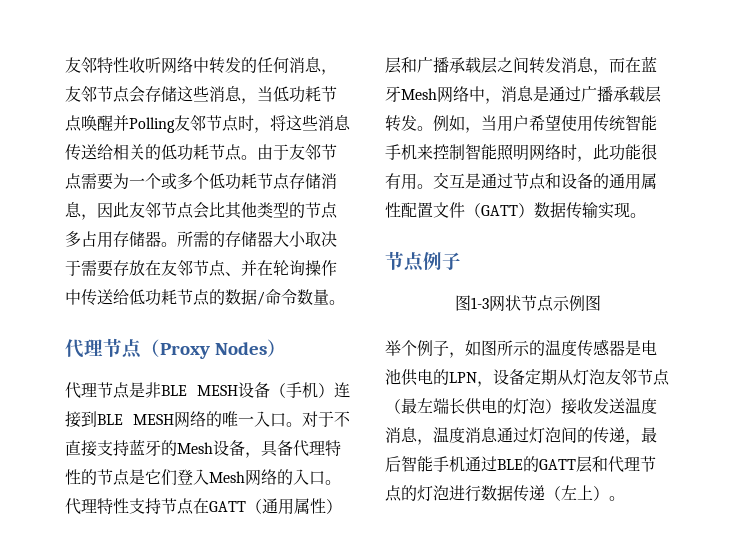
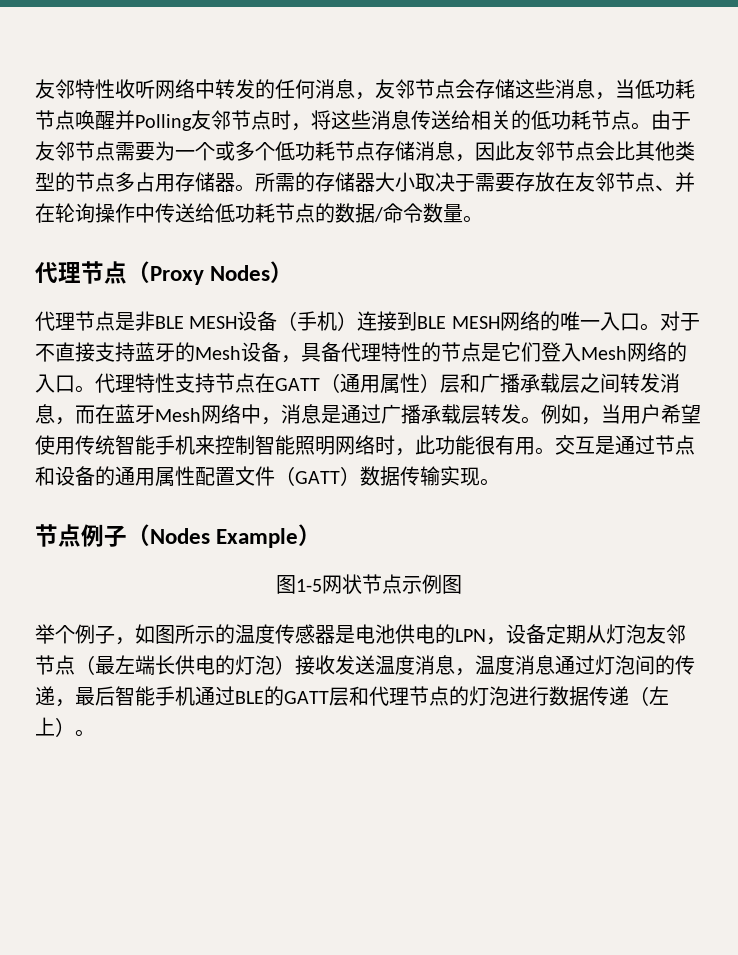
[454,295,489,311] // 图1-3 -> [127,524,322,548] [276,575,322,594] （Nodes Example） // 图1-5

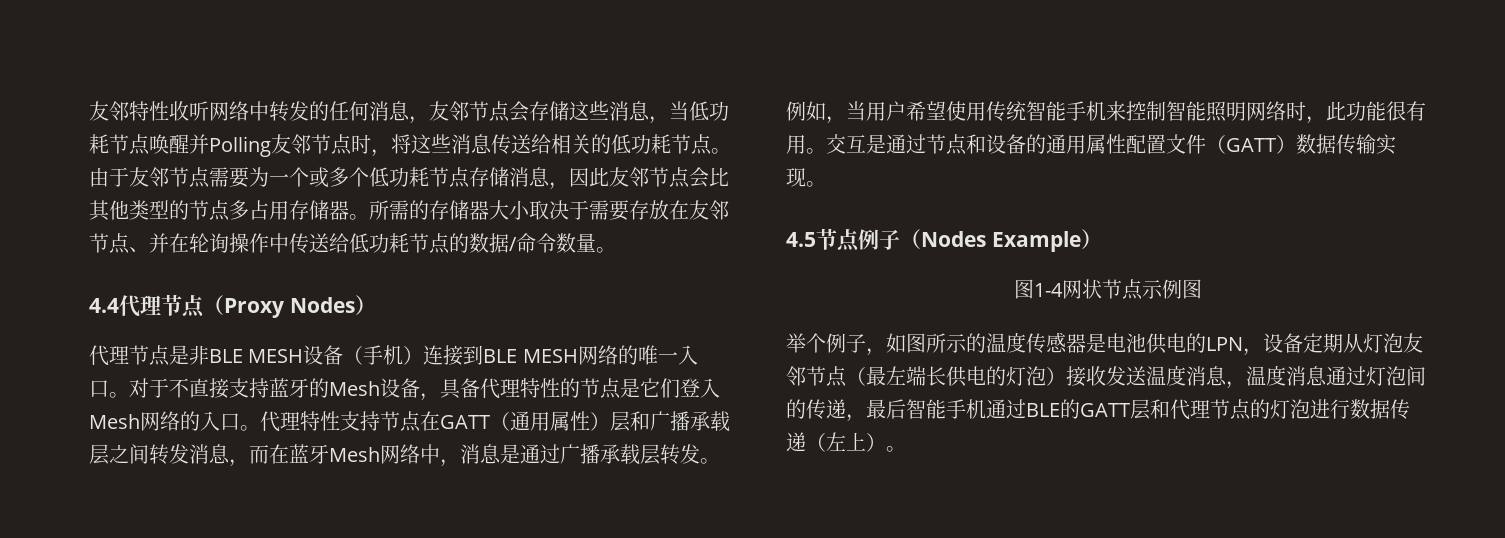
(483, 219) none -> [89,298,119,313] 4.4
(500, 482) none -> [786,232,816,247] 4.5
[296,579,322,592] 1-5 -> [1033,283,1063,297] 1-4

